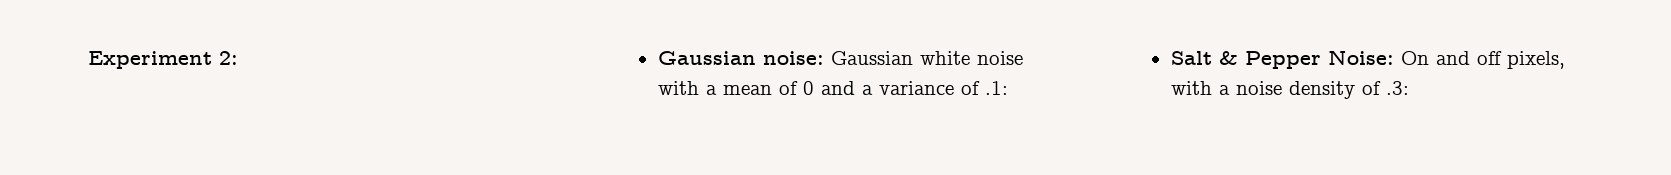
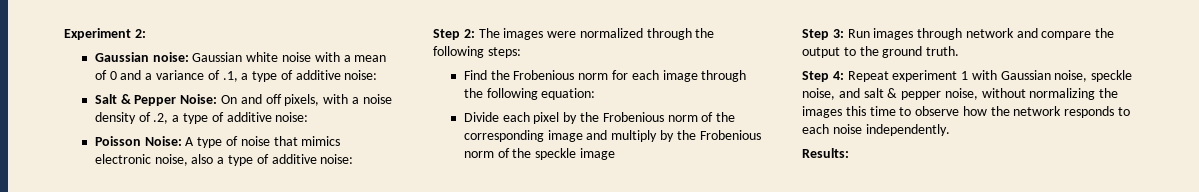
[984,81,1008,95] .1: -> [222,70,378,82] .1, a type of additive noise:
[1385,81,1409,95] .3: -> [153,112,309,124] [94,136,341,148] [94,154,354,166] [433,28,715,40] [433,46,521,58] [463,70,747,82] [463,88,596,100] [463,112,736,124] [463,130,761,142] [463,148,615,160] [802,28,1115,40] [802,46,960,58] [802,70,1133,82] [802,88,1119,100] [802,106,1131,118] [802,124,950,136] [802,148,849,158] .2, a type of additive noise: // Poisson Noise: A type of noise that mimics electronic noise, also a type of additive noise: // Step 2: The images were normalized through the following steps: // Find the Frobenious norm for each image through the following equation: // Divide each pixel by the Frobenious norm of the corresponding image and multiply by the Frobenious norm of the speckle image // Step 3: Run images through network and compare the output to the ground truth. // Step 4: Repeat experiment 1 with Gaussian noise, speckle noise, and salt & pepper noise, without normalizing the images this time to observe how the network responds to each noise independently. // Results:

